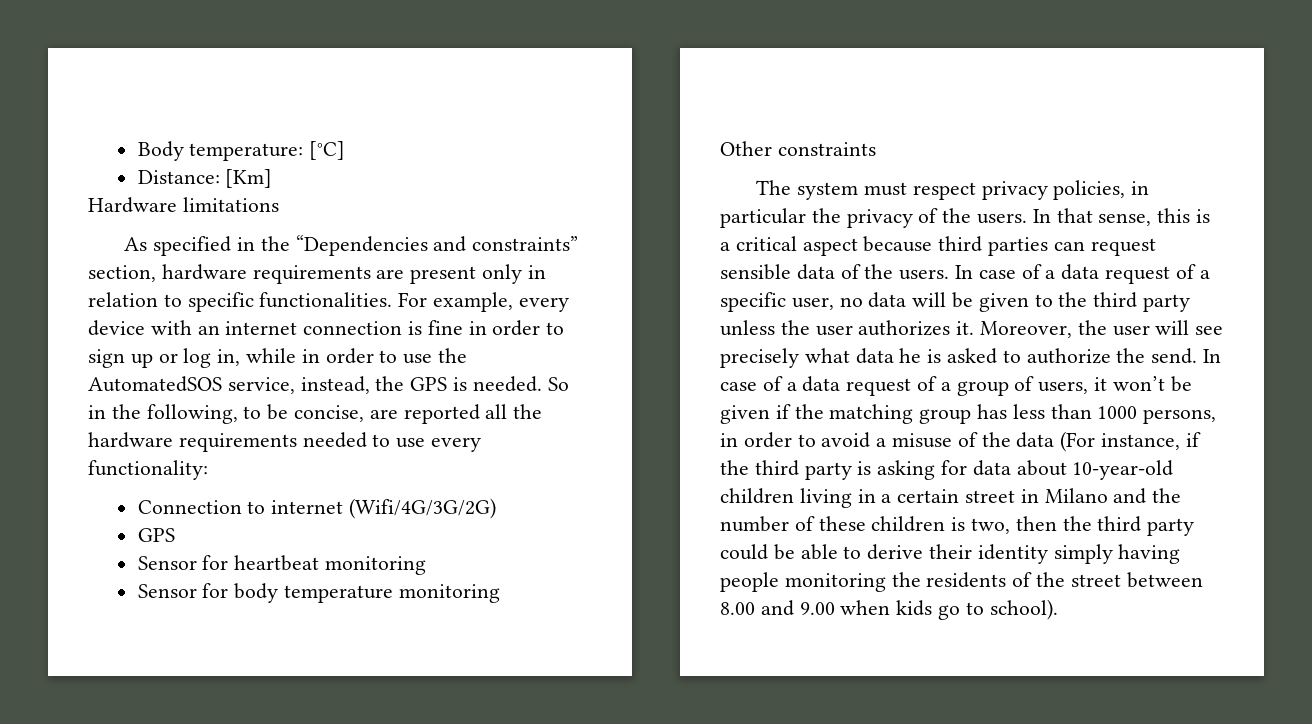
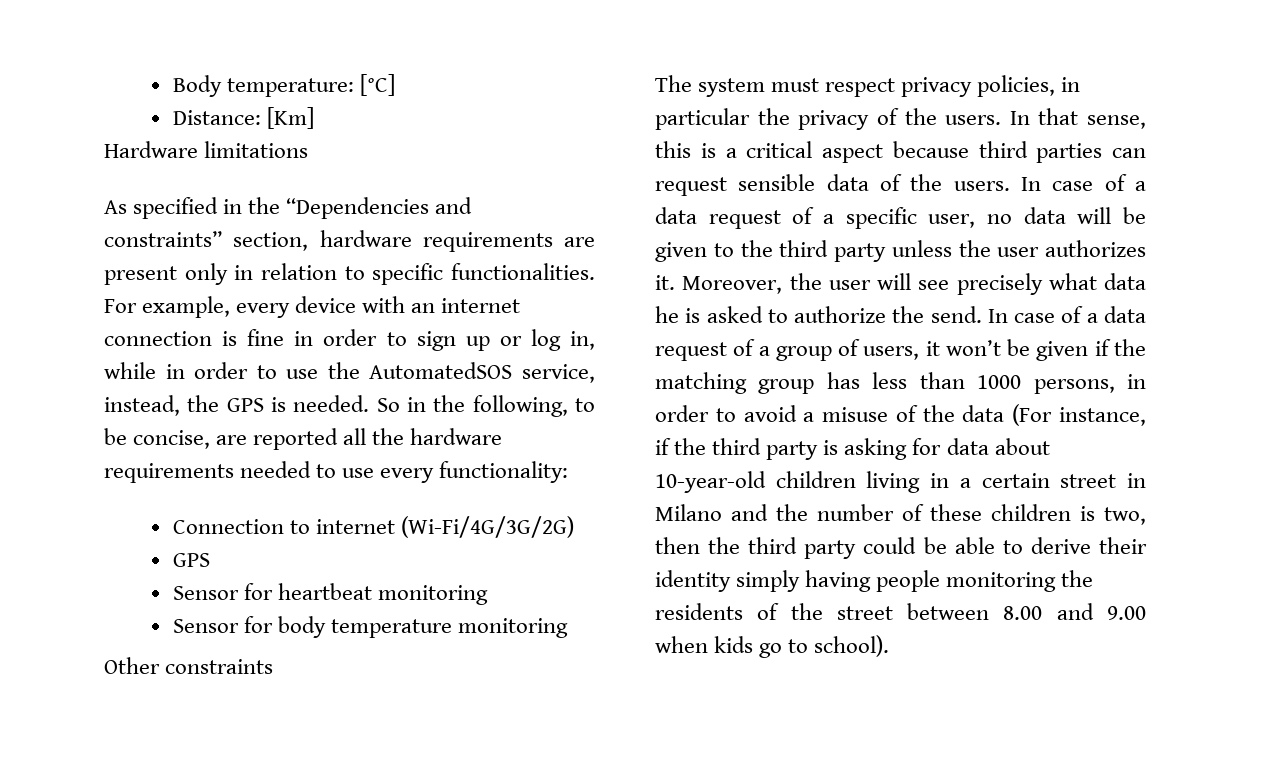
[349,498,497,519] (Wifi/4G/3G/2G) -> [400,516,574,538] (Wi-Fi/4G/3G/2G)

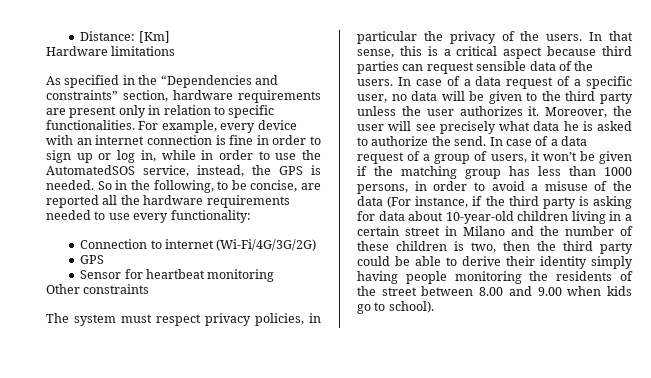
[172,74,395,97] Body temperature: [°C] // -> (80, 36) none
[172,616,568,638] // Sensor for body temperature monitoring -> (275, 275) none

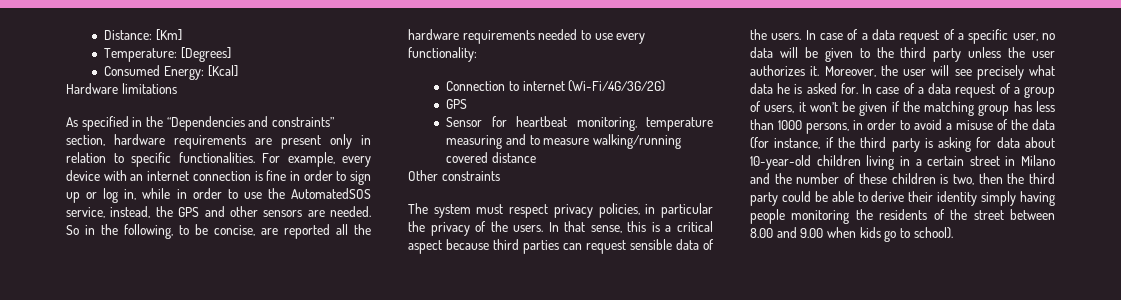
(170, 37) none -> [104,47,231,62] [104,65,238,80] // Temperature: [Degrees] // Consumed Energy: [Kcal]
[311,165,321,175] is -> [204,206,325,217] and other sensors are
[207,269,275,282] monitoring -> [576,117,713,131] [446,134,681,149] [446,152,536,163] monitoring, temperature measuring and to measure walking/running covered distance
[357,136,487,146] to authorize the send. -> [840,83,858,94] for.
[387,196,412,208] (For -> [750,137,769,149] (for

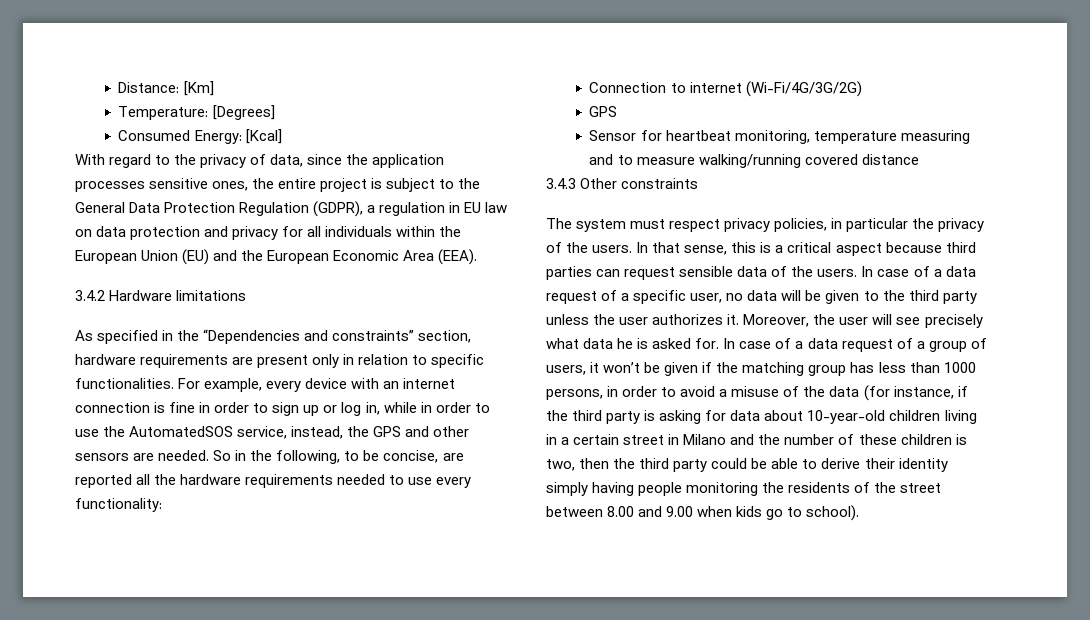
(238, 71) none -> [75,154,445,168] [75,178,481,192] [75,201,508,217] [75,226,462,240] [75,249,478,265] [75,290,105,301] With regard to the privacy of data, since the application processes sensitive ones, the entire project is subject to the General Data Protection Regulation (GDPR), a regulation in EU law on data protection and privacy for all individuals within the European Union (EU) and the European Economic Area (EEA). // 3.4.2
(536, 157) none -> [546,178,576,189] 3.4.3

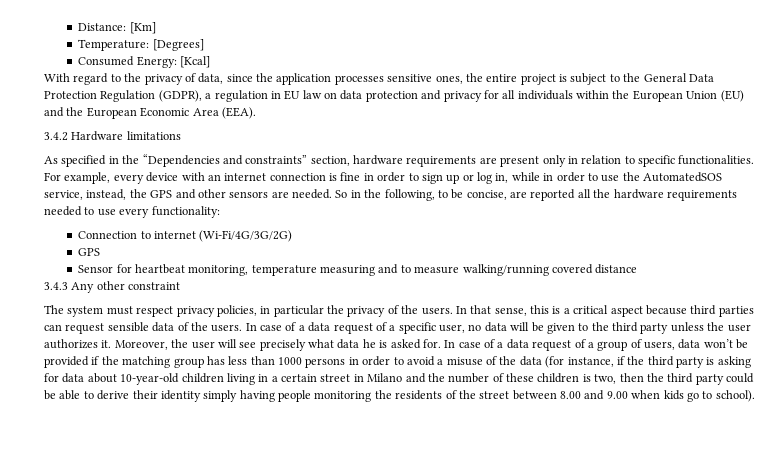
[580,178,699,189] Other constraints -> [71,281,181,293] Any other constraint
[590,362,600,373] it -> [678,339,701,349] data
[664,362,699,376] given -> [44,356,89,368] provided
[546,389,603,400] persons, -> [305,358,346,368] persons

